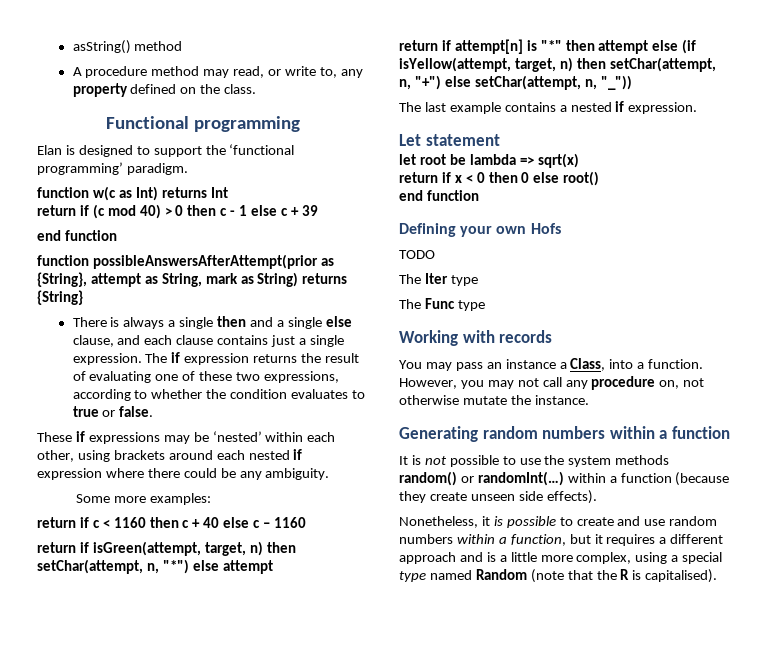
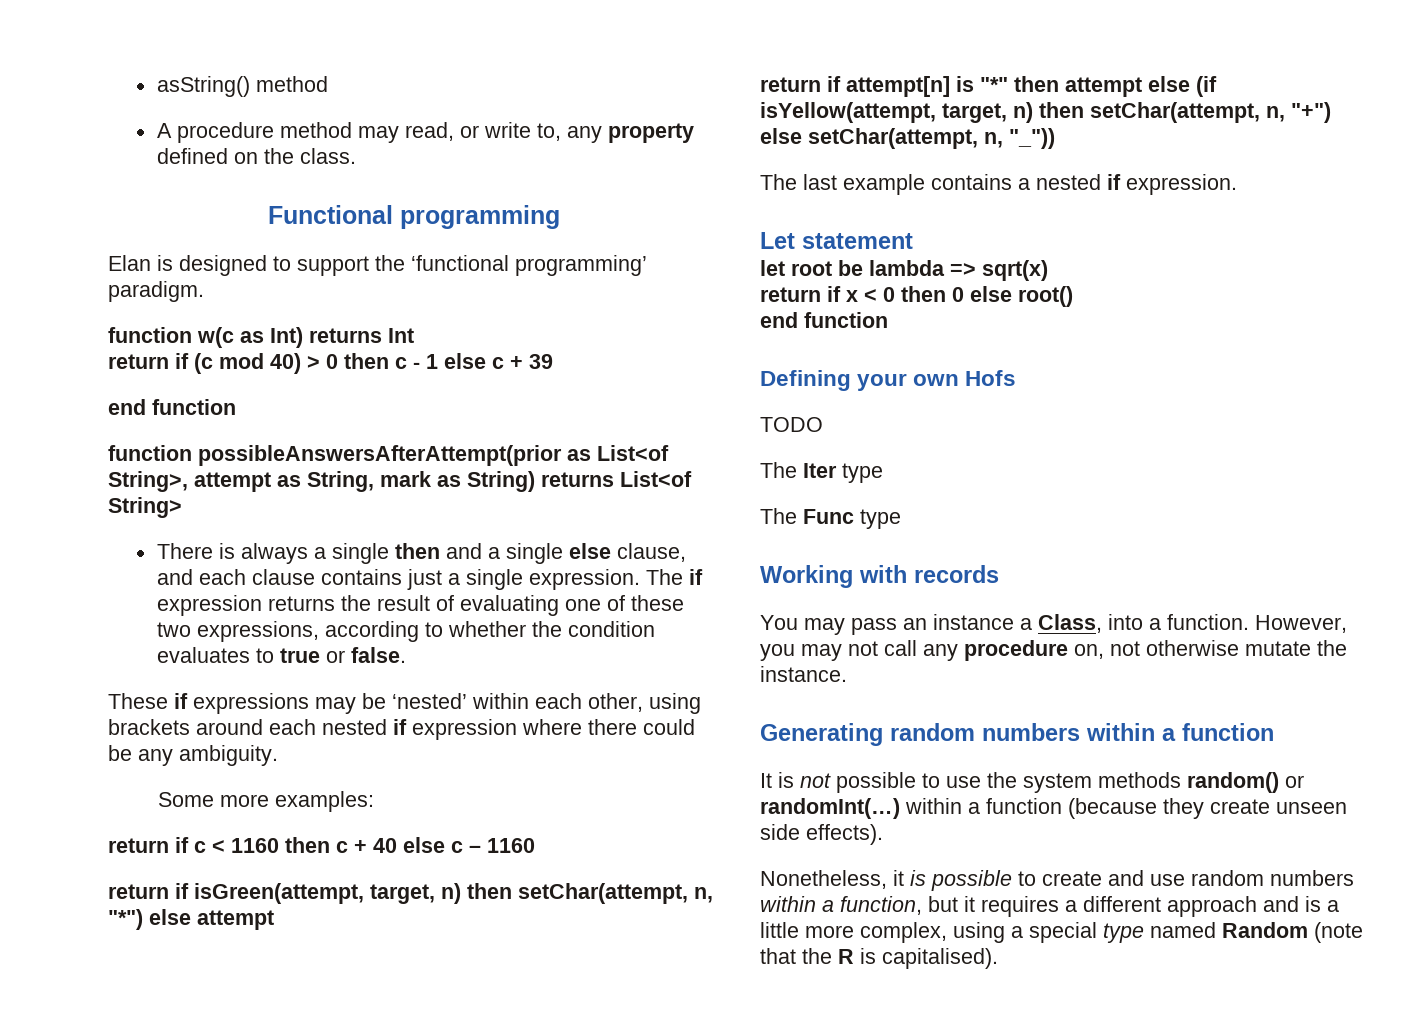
[37,272,87,287] {String}, -> [597,445,669,461] [108,471,188,492] List<of String>,
[37,290,83,305] {String} -> [620,471,692,487] [108,497,182,518] List<of String>

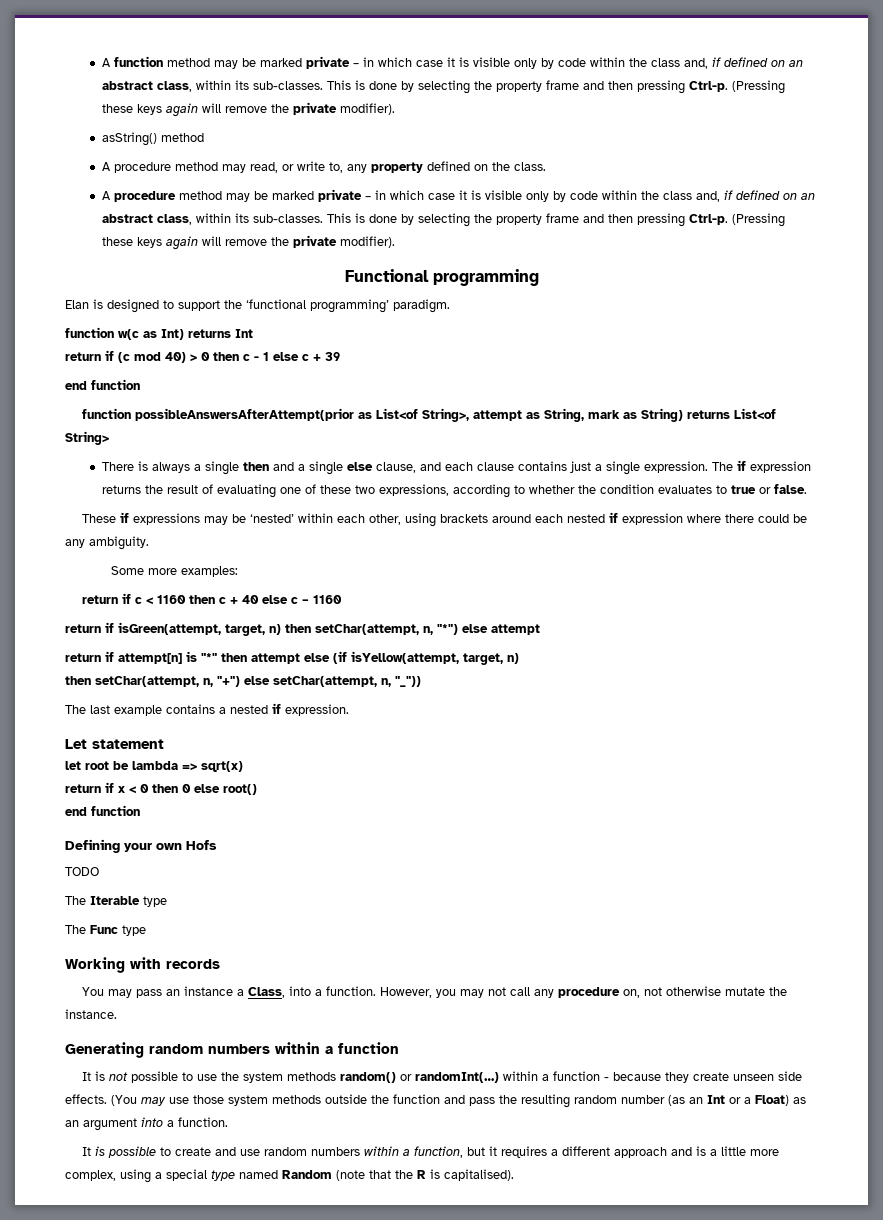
(156, 86) none -> [102,56,804,69] [102,80,786,94] [102,102,396,117] A function method may be marked private – in which case it is visible only by code within the class and, if defined on an abstract class, within its sub-classes. This is done by selecting the property frame and then pressing Ctrl-p. (Pressing these keys again will remove the private modifier). //
(356, 156) none -> [102,189,816,202] [102,213,786,227] [102,235,396,250] // A procedure method may be marked private – in which case it is visible only by code within the class and, if defined on an abstract class, within its sub-classes. This is done by selecting the property frame and then pressing Ctrl-p. (Pressing these keys again will remove the private modifier).
(1033, 112) none -> (519, 658) //
[803,463,837,478] Iter -> [90,896,140,905] Iterable
[1068,798,1157,819] (because -> [604,1072,662,1081] - because
[806,824,883,845] [760,870,904,889] effects). // Nonetheless, it -> [65,1094,806,1108] [65,1117,228,1131] [82,1147,92,1156] effects. (You may use those system methods outside the function and pass the resulting random number (as an Int or a Float) as an argument into a function. // It

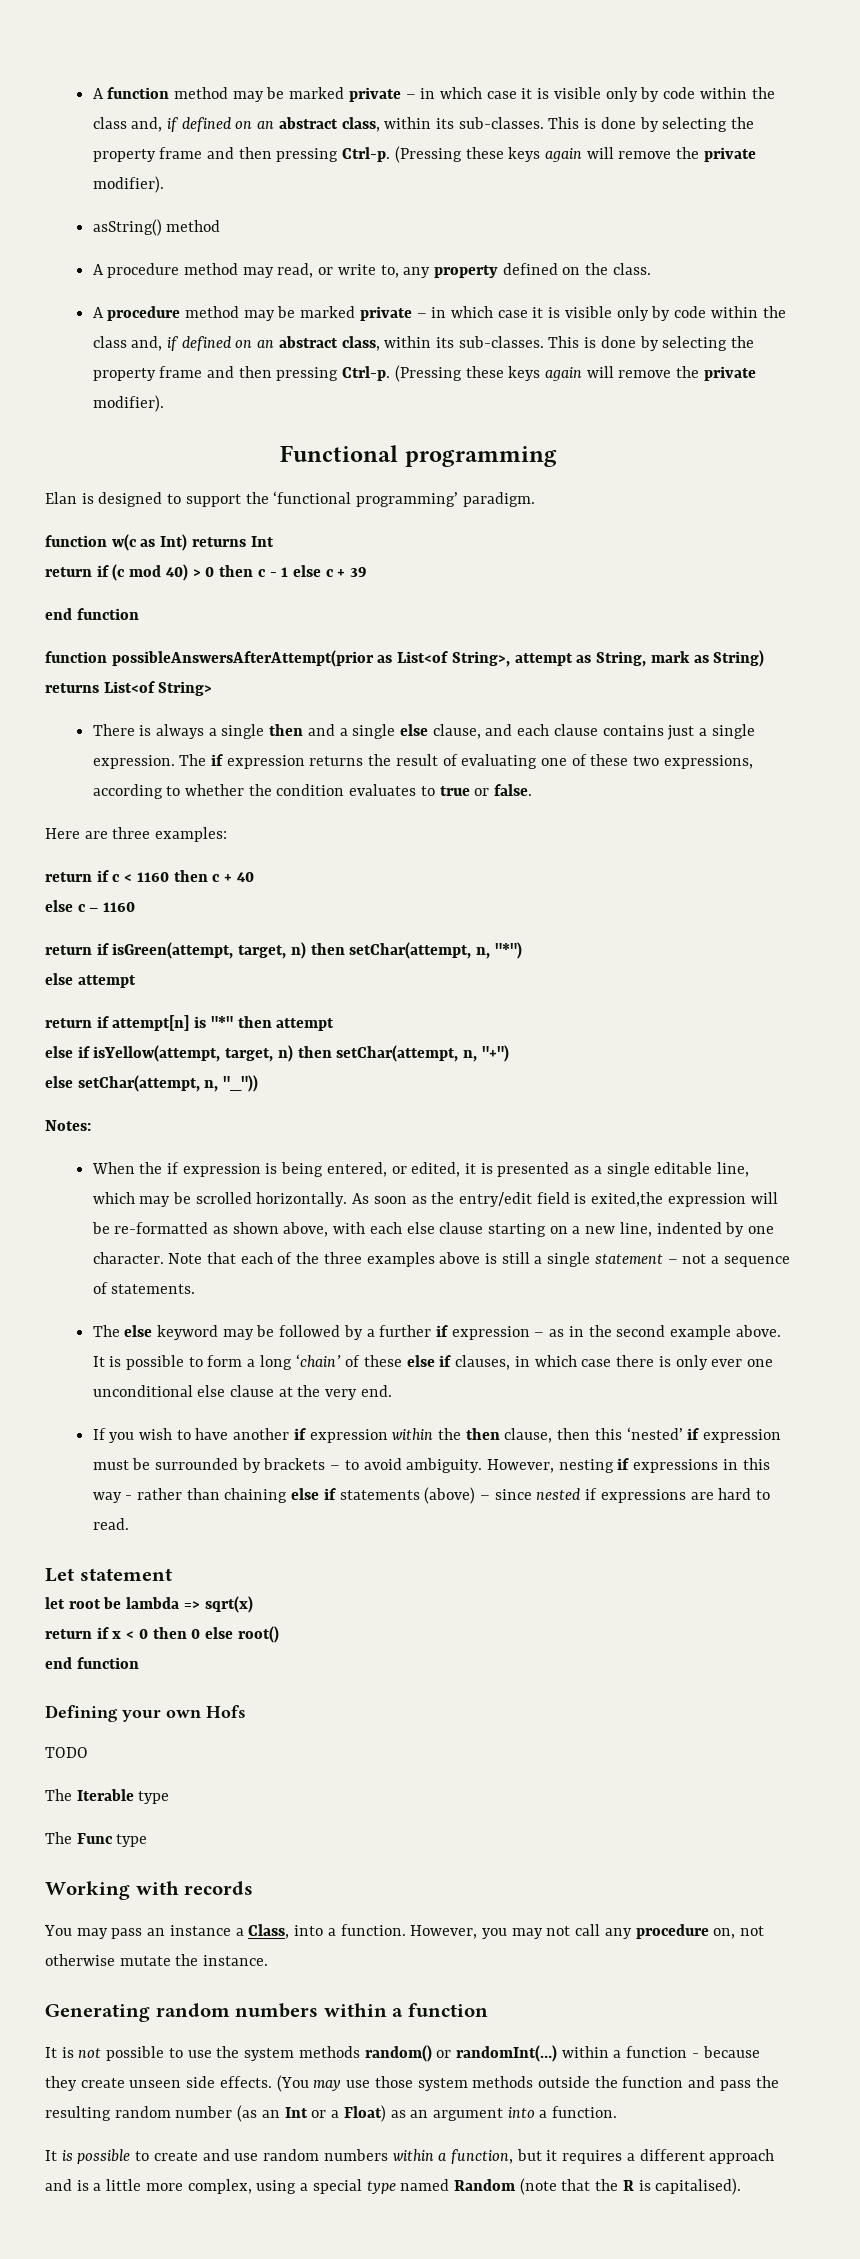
[82,512,808,527] [65,536,149,550] [110,566,177,575] These if expressions may be ‘nested’ within each other, using brackets around each nested if expression where there could be any ambiguity. // Some more -> [45,827,151,839] Here are three
(260, 599) none -> (254, 877) //
(458, 629) none -> (522, 950) //
[304,651,347,664] else (if -> [45,1046,90,1058] // else if
(519, 658) // -> (293, 1053) none
(240, 681) none -> (509, 1053) //
[65,703,349,716] The last example contains a nested if expression. -> [45,1120,91,1131] [91,1162,750,1177] [92,1192,778,1207] [91,1222,775,1237] [92,1252,790,1267] [92,1282,196,1294] [92,1325,781,1340] [92,1354,774,1370] [92,1385,392,1400] [92,1427,782,1443] [92,1458,770,1473] [92,1487,771,1504] [92,1518,129,1530] Notes: // When the if expression is being entered, or edited, it is presented as a single editable line, which may be scrolled horizontally. As soon as the entry/edit field is exited,the expression will be re-formatted as shown above, with each else clause starting on a new line, indented by one character. Note that each of the three examples above is still a single statement – not a sequence of statements. // The else keyword may be followed by a further if expression – as in the second example above. It is possible to form a long ‘chain’ of these else if clauses, in which case there is only ever one unconditional else clause at the very end. // If you wish to have another if expression within the then clause, then this ‘nested’ if expression must be surrounded by brackets – to avoid ambiguity. However, nesting if expressions in this way - rather than chaining else if statements (above) – since nested if expressions are hard to read.

